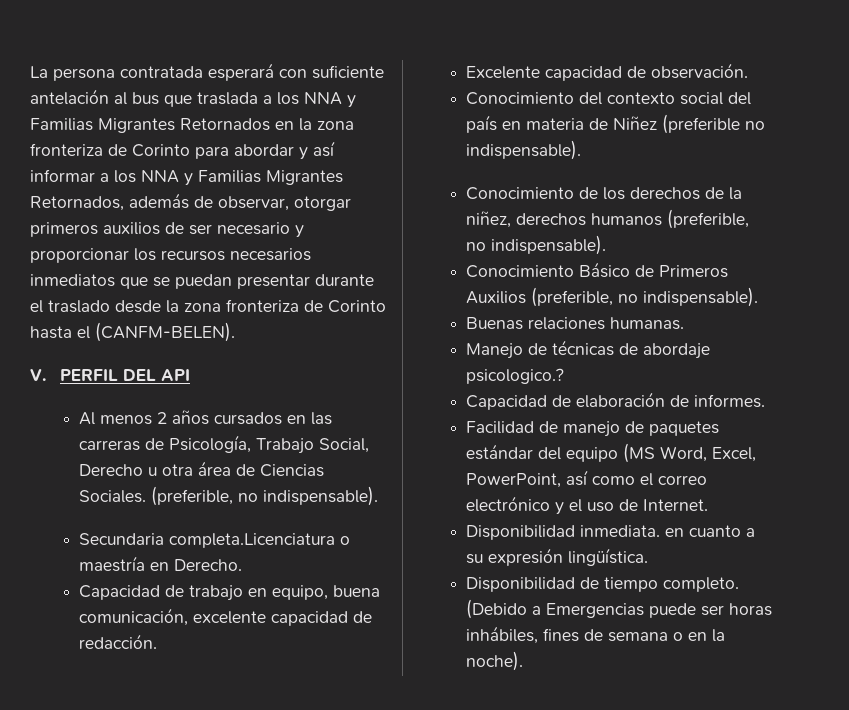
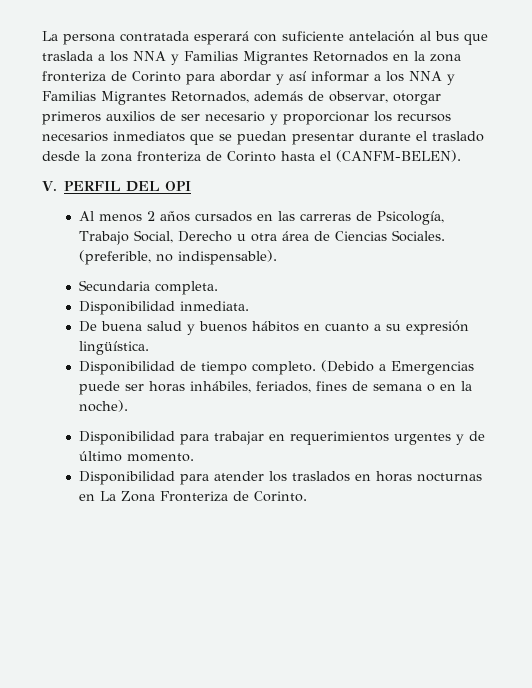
[161,369,191,381] API -> [165,181,192,191] OPI
[169,533,351,548] [79,556,243,572] [79,585,381,601] [79,608,373,626] [79,634,158,649] [466,63,749,81] [466,92,752,105] [466,114,766,134] [466,140,582,160] [466,187,743,200] [466,209,750,229] [466,235,607,255] [466,262,729,278] [466,287,759,307] [466,317,685,330] [466,340,711,359] [466,368,565,384] [466,392,766,410] [466,421,720,437] [466,443,757,463] [466,470,708,488] [466,496,709,515] [466,525,661,540] completa.Licenciatura o maestría en Derecho. // Capacidad de trabajo en equipo, buena comunicación, excelente capacidad de redacción. // Excelente capacidad de observación. // Conocimiento del contexto social del país en materia de Niñez (preferible no indispensable). // Conocimiento de los derechos de la niñez, derechos humanos (preferible, no indispensable). // Conocimiento Básico de Primeros Auxilios (preferible, no indispensable). // Buenas relaciones humanas. // Manejo de técnicas de abordaje psicologico.? // Capacidad de elaboración de informes. // Facilidad de manejo de paquetes estándar del equipo (MS Word, Excel, PowerPoint, así como el correo electrónico y el uso de Internet. // Disponibilidad inmediata. -> [154,281,218,295] [78,301,249,315] [78,321,299,335] completa. // Disponibilidad inmediata. // De buena salud y buenos hábitos
(539, 635) none -> [255,381,311,393] feriados,
(524, 661) none -> [78,431,485,445] [78,451,194,462] [78,471,482,485] [78,491,307,502] // Disponibilidad para trabajar en requerimientos urgentes y de último momento. // Disponibilidad para atender los traslados en horas nocturnas en La Zona Fronteriza de Corinto.

